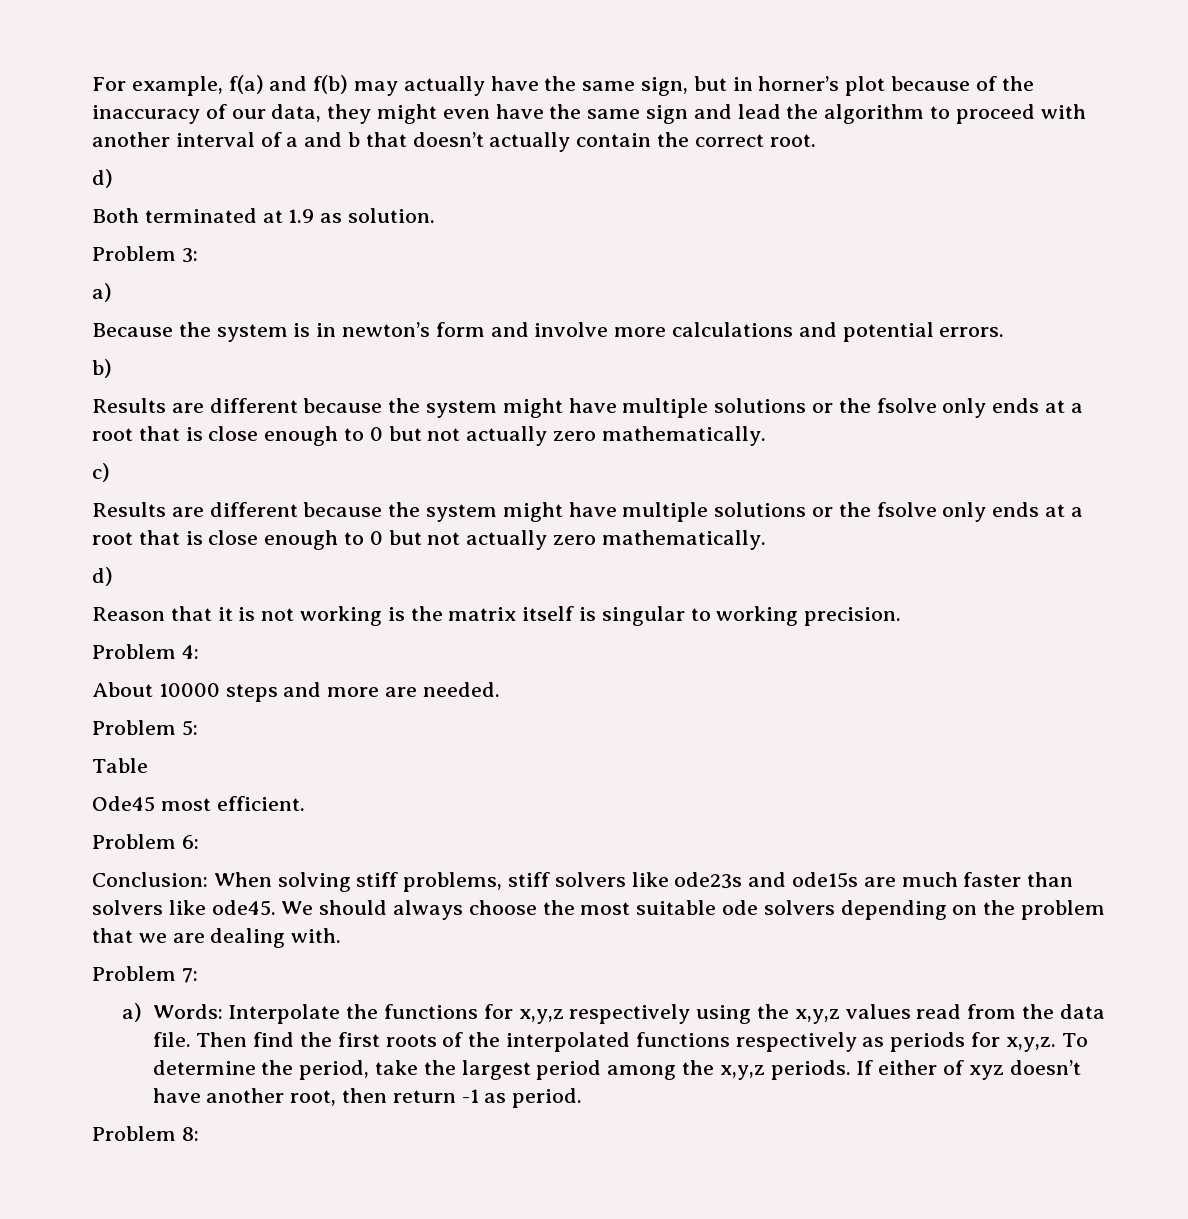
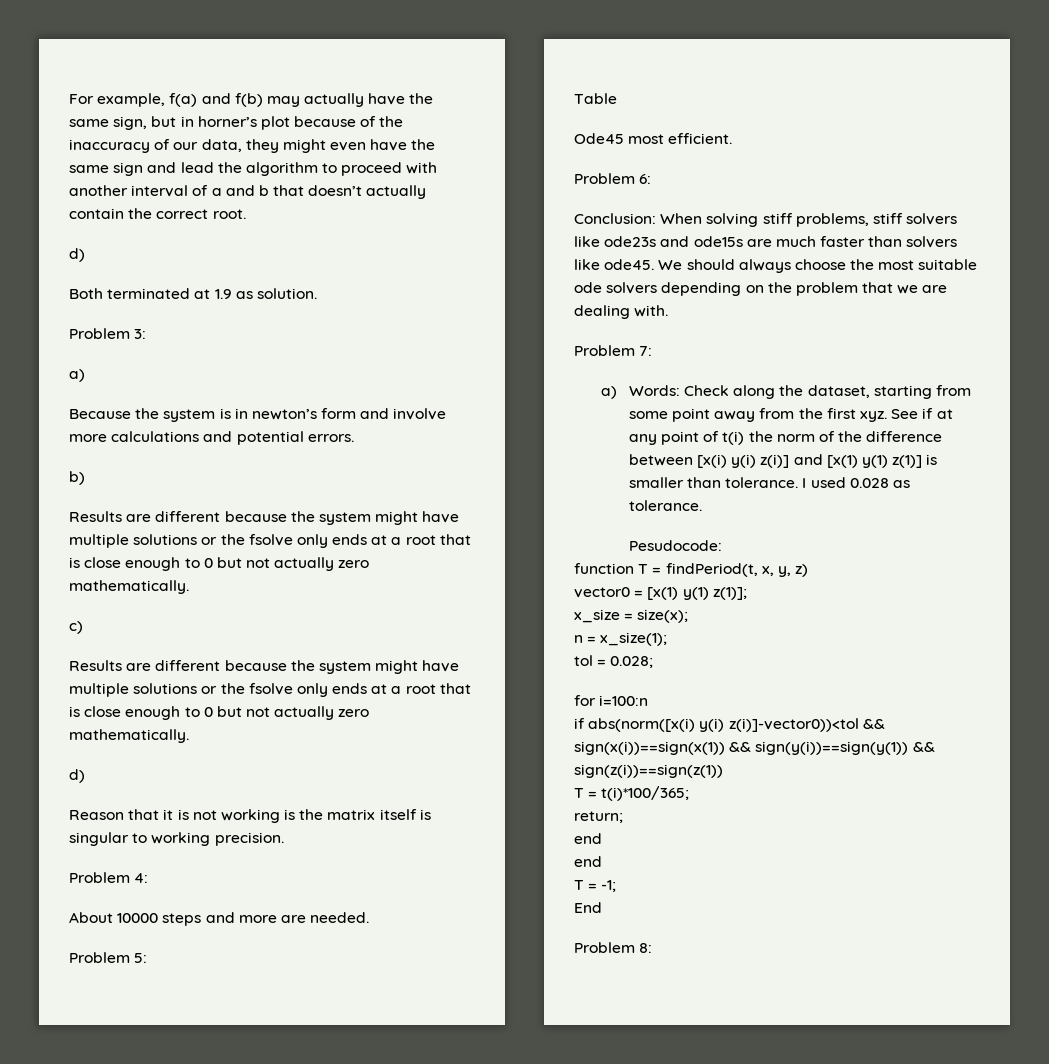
[228,1004,1105,1024] [152,1032,1088,1052] [152,1060,1081,1080] [152,1088,583,1108] Interpolate the functions for x,y,z respectively using the x,y,z values read from the data file. Then find the first roots of the interpolated functions respectively as periods for x,y,z. To determine the period, take the largest period among the x,y,z periods. If either of xyz doesn’t have another root, then return -1 as period. -> [684,385,971,399] [628,408,953,422] [628,431,943,445] [628,454,938,468] [628,477,910,488] [628,500,702,511] [628,540,722,551] [574,563,809,577] [574,587,747,600] [574,609,689,623] [574,632,668,646] [574,655,654,668] [574,695,649,706] [574,718,885,732] [574,741,935,755] [574,764,723,778] [574,786,690,801] [574,811,623,823] [574,833,602,844] [574,856,602,867] [574,880,617,892] [574,902,602,913] Check along the dataset, starting from some point away from the first xyz. See if at any point of t(i) the norm of the difference between [x(i) y(i) z(i)] and [x(1) y(1) z(1)] is smaller than tolerance. I used 0.028 as tolerance. // Pesudocode: // function T = findPeriod(t, x, y, z) // vector0 = [x(1) y(1) z(1)]; // x_size = size(x); // n = x_size(1); // tol = 0.028; // for i=100:n // if abs(norm([x(i) y(i) z(i)]-vector0))<tol && sign(x(i))==sign(x(1)) && sign(y(i))==sign(y(1)) && sign(z(i))==sign(z(1)) // T = t(i)*100/365; // return; // end // end // T = -1; // End

